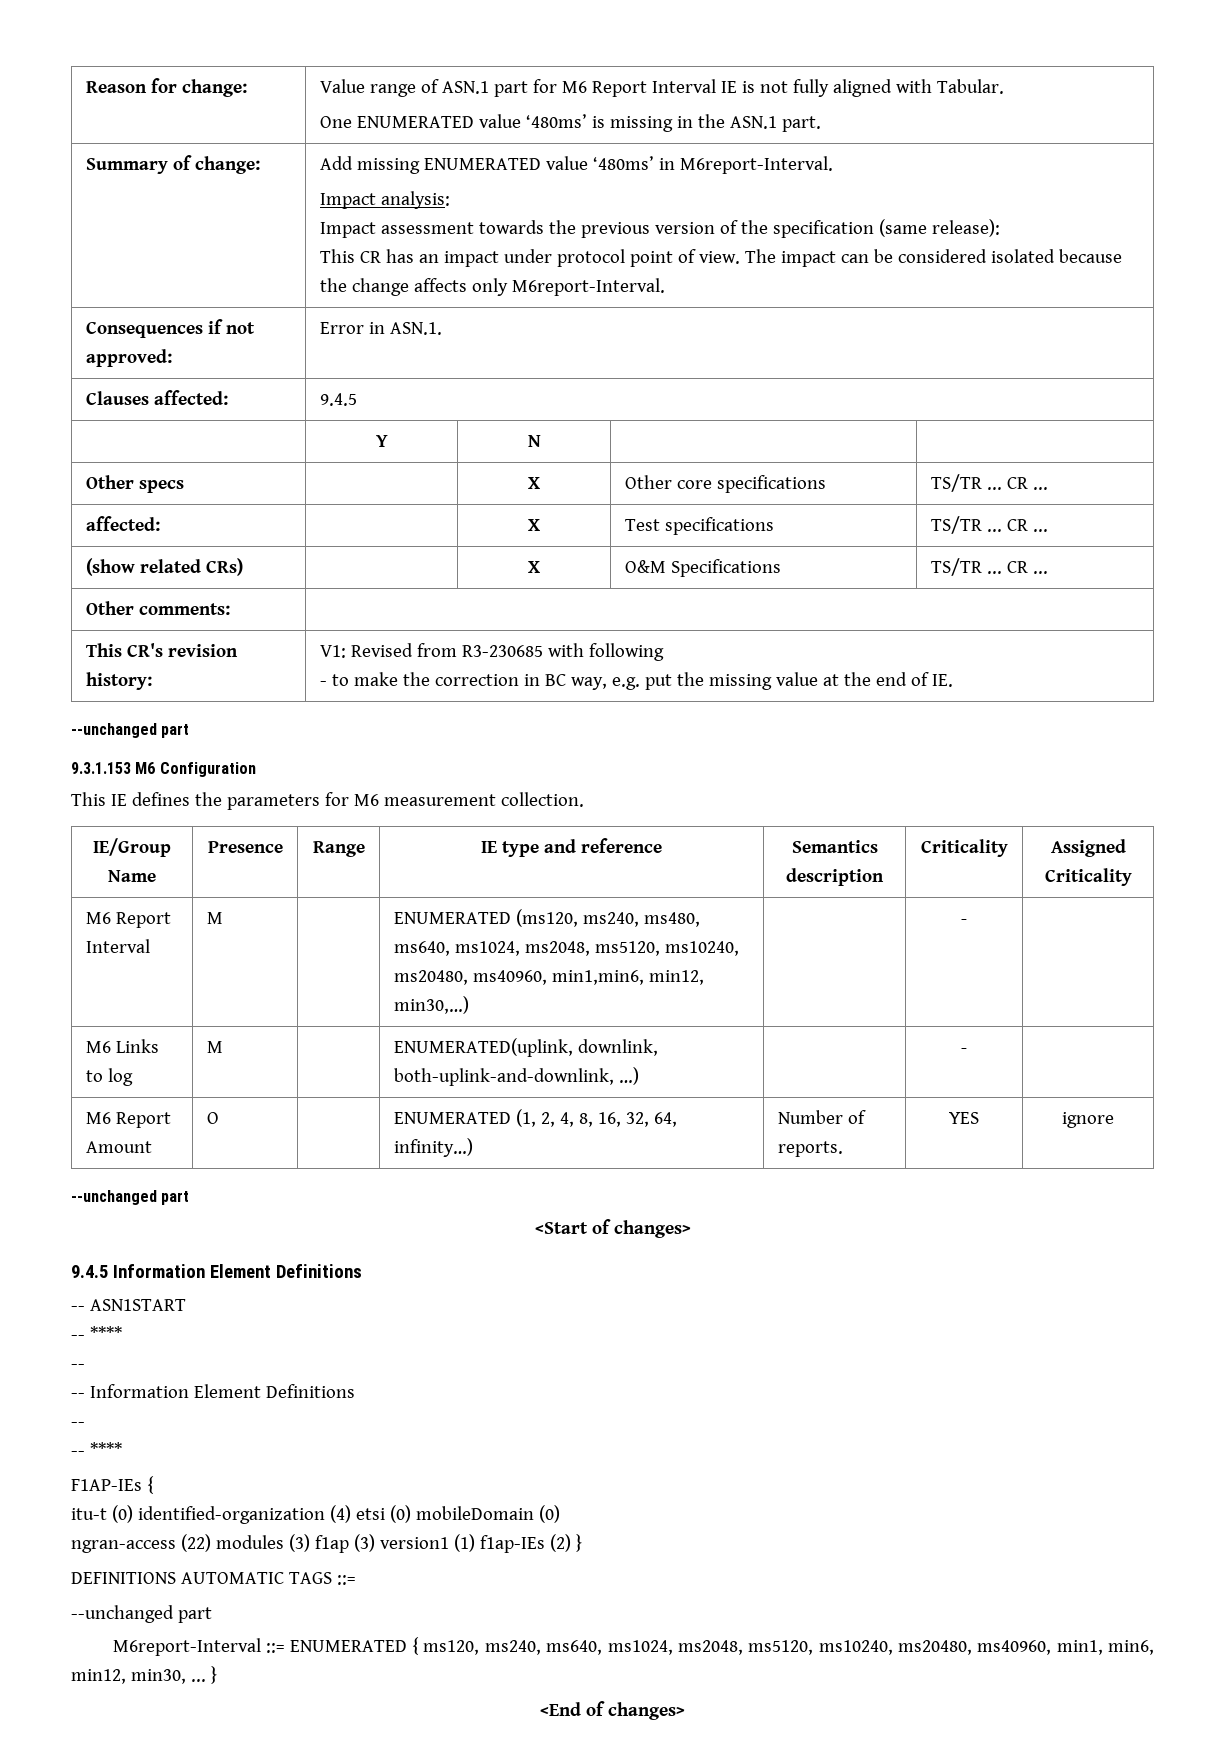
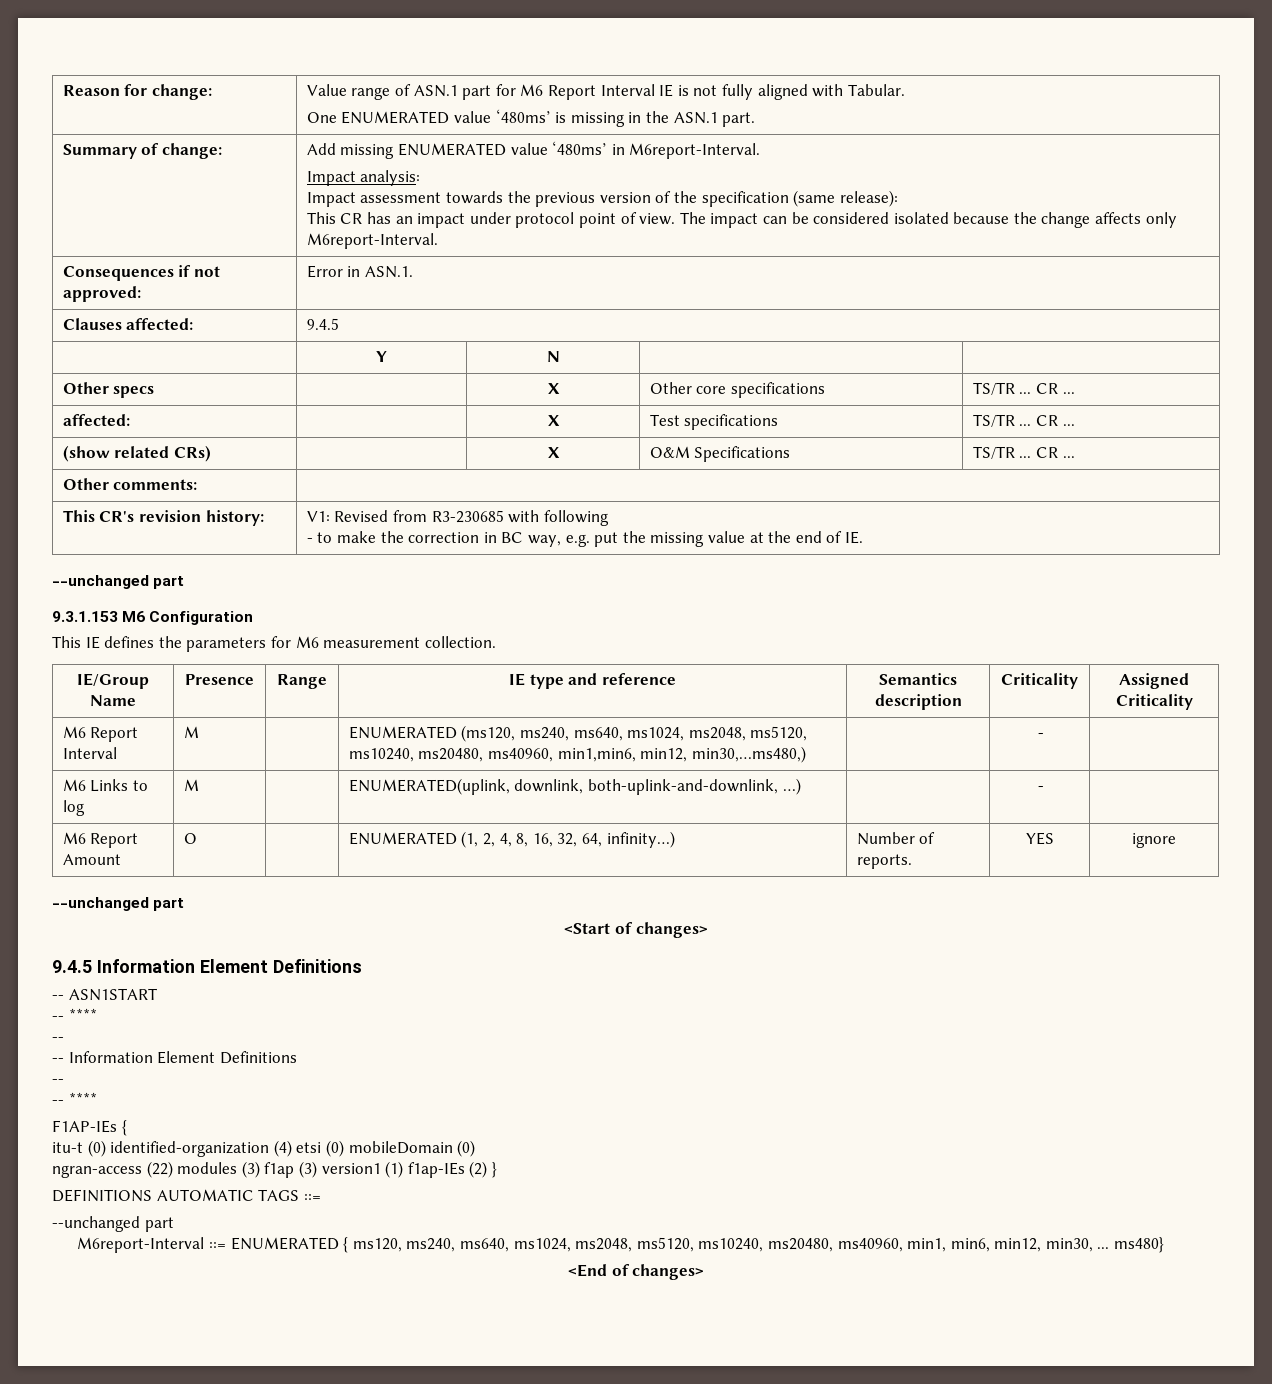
[643,912,700,927] ms480, -> (570, 734) none
[393,996,469,1014] min30,…) -> [691,746,806,763] min30,…ms480,)
[210,1666,217,1684] } -> [1114,1237,1165,1253] ms480}

